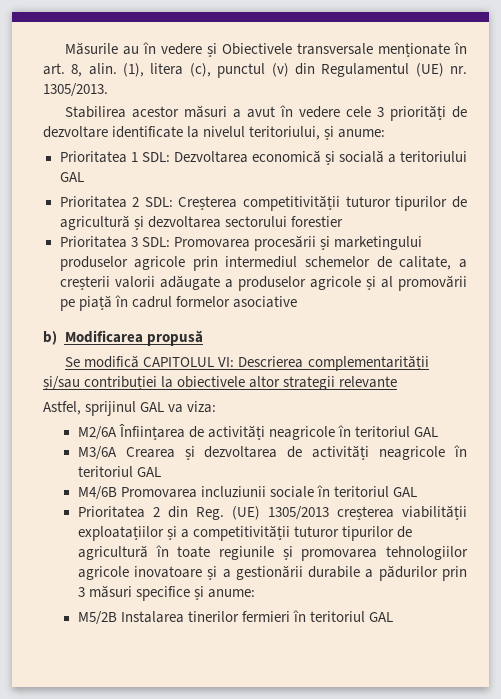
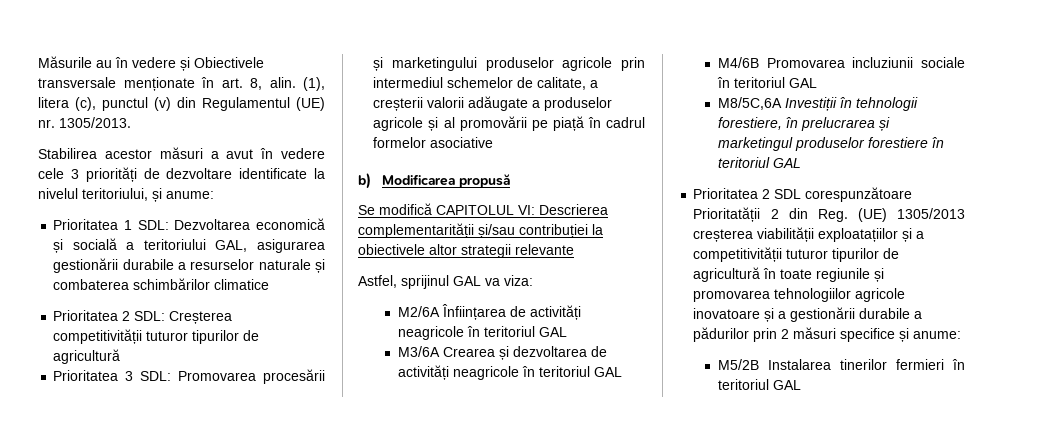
[59,172,84,182] GAL -> [215,239,326,253] [53,258,325,273] [53,278,270,290] GAL, asigurarea gestionării durabile a resurselor naturale și combaterea schimbărilor climatice
[133,216,343,230] și dezvoltarea sectorului forestier -> (121, 356) none
[77,506,145,518] Prioritatea -> [717,97,918,111] [717,117,890,131] [717,137,944,151] [717,157,801,168] [693,187,913,202] [693,207,761,222] M8/5C,6A Investiții în tehnologii forestiere, în prelucrarea și marketingul produselor forestiere în teritoriul GAL // Prioritatea 2 SDL corespunzătoare Prioritatății
[77,587,85,597] 3 -> [781,329,790,339] 2

